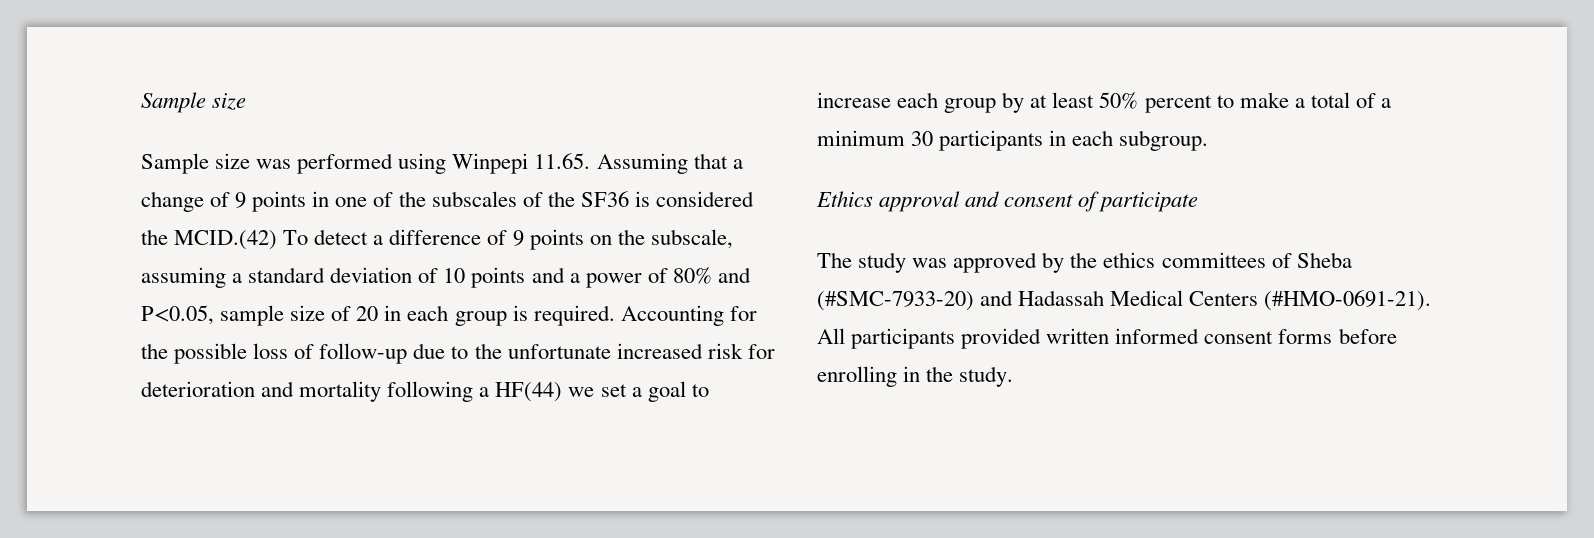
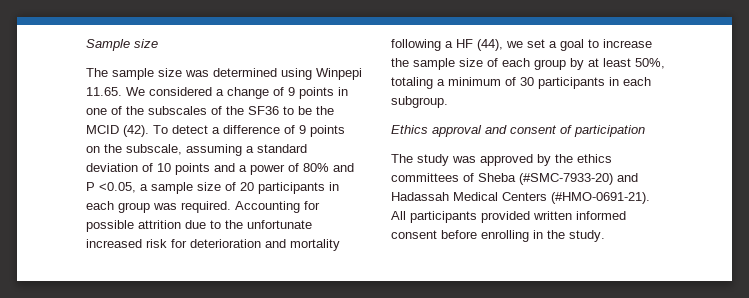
[141,153,209,174] Sample -> [86,68,154,80] The sample
[297,153,394,174] performed -> [213,68,277,77] determined
[596,153,728,174] Assuming that -> [126,87,212,96] We considered
[634,191,754,207] [141,229,278,250] is considered the MCID.(42) -> [283,106,334,115] [86,125,149,137] to be the MCID (42).
[141,305,214,325] P<0.05, -> [86,182,148,193] P <0.05, a
(379, 313) none -> [258,182,325,194] participants
[512,305,528,321] is -> [153,203,177,210] was
[141,343,408,364] the possible loss of follow-up -> [86,220,181,232] possible attrition
[495,382,563,402] HF(44) -> [456,39,503,51] HF (44),
(891, 100) none -> [391,58,498,70] the sample size of
[1099,92,1376,113] 50% percent to make a total of -> [635,58,665,69] [391,77,433,89] 50%, totaling
(905, 138) none -> [505,77,516,86] of
[1099,192,1199,212] participate -> [574,125,645,137] participation
[1278,329,1333,344] forms -> (437, 234) none

